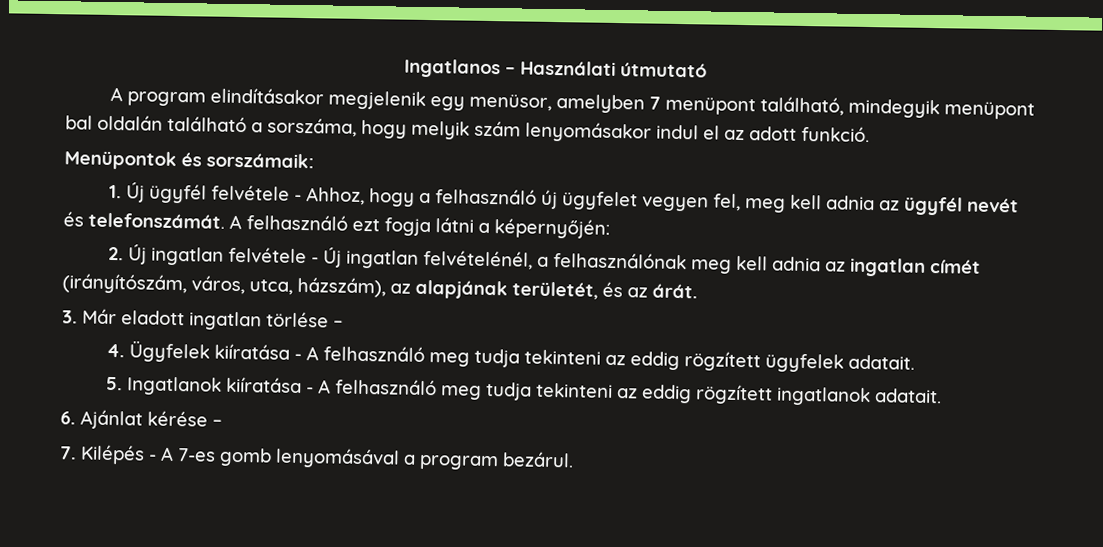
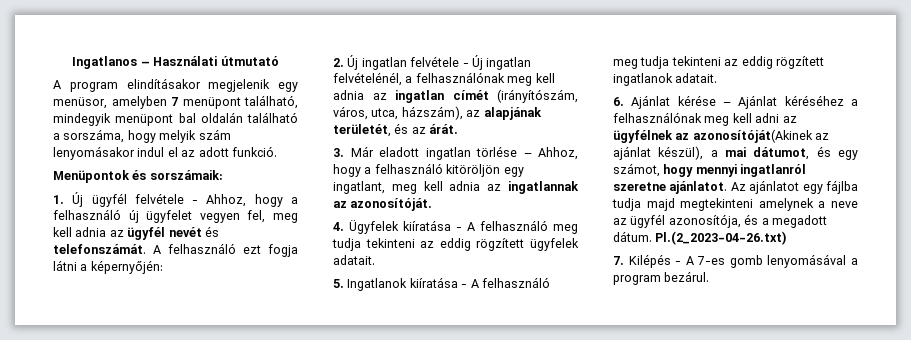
(344, 324) none -> [538,147,578,160] [333,163,524,177] [333,181,579,194] [333,198,433,211] Ahhoz, hogy a felhasználó kitöröljön egy ingatlant, meg kell adnia az ingatlannak az azonosítóját.
(223, 423) none -> [738,95,858,109] [613,112,797,126] [613,129,830,143] [613,146,858,160] [613,163,807,177] [613,180,858,194] [612,198,858,211] [613,214,827,228] [613,231,788,245] Ajánlat kéréséhez a felhasználónak meg kell adni az ügyfélnek az azonosítóját(Akinek az ajánlat készül), a mai dátumot, és egy számot, hogy mennyi ingatlanról szeretne ajánlatot. Az ajánlatot egy fájlba tudja majd megtekinteni amelynek a neve az ügyfél azonosítója, és a megadott dátum. Pl.(2_2023-04-26.txt)

